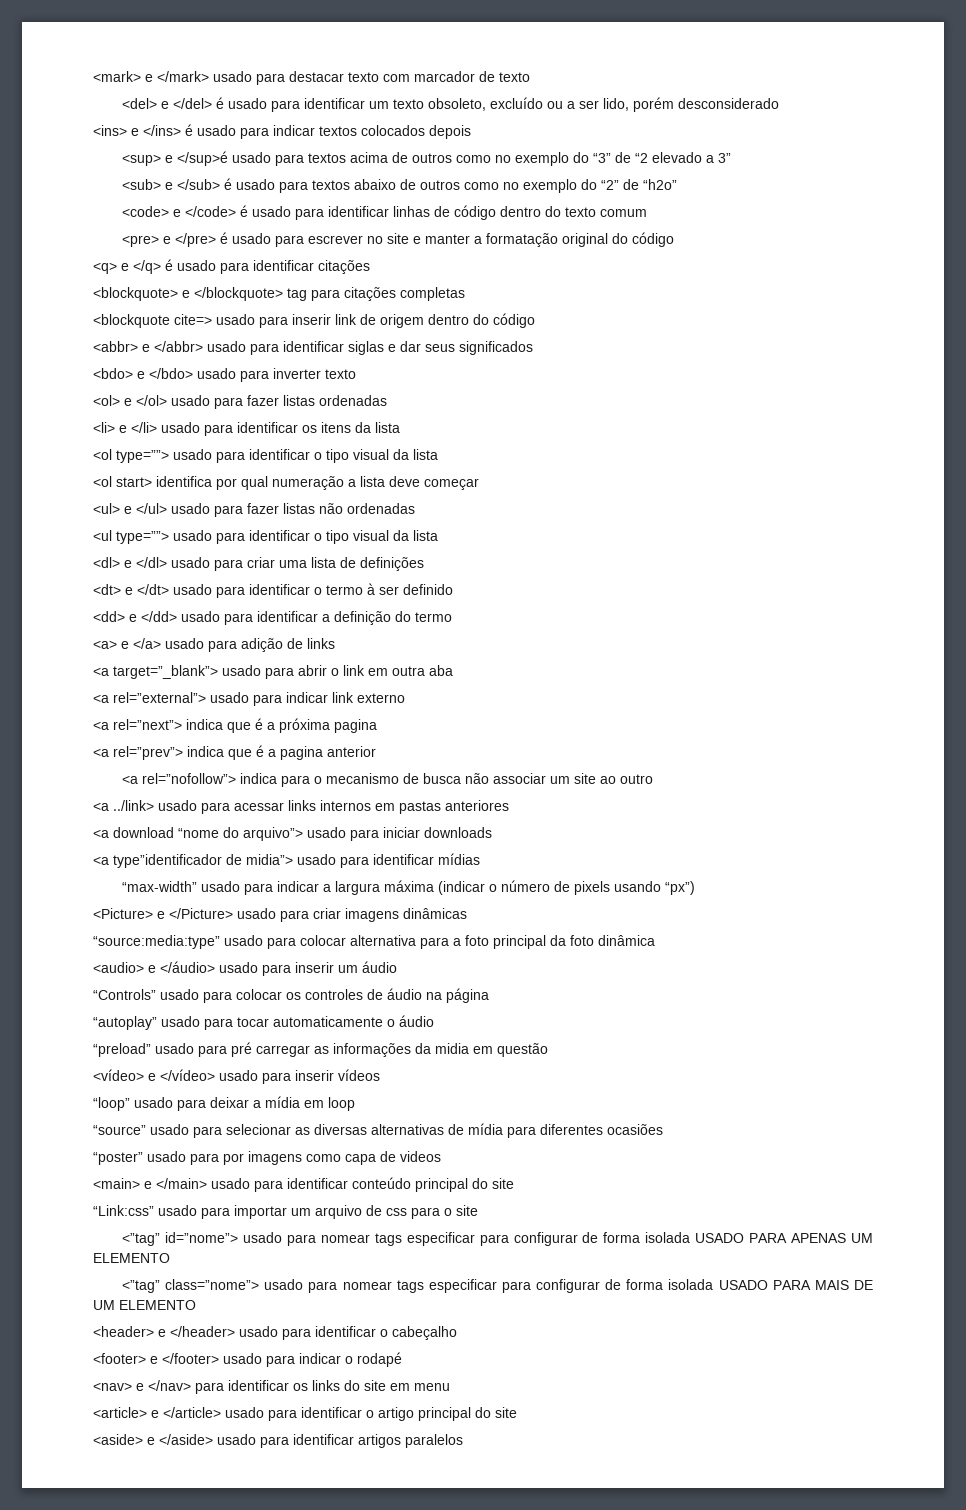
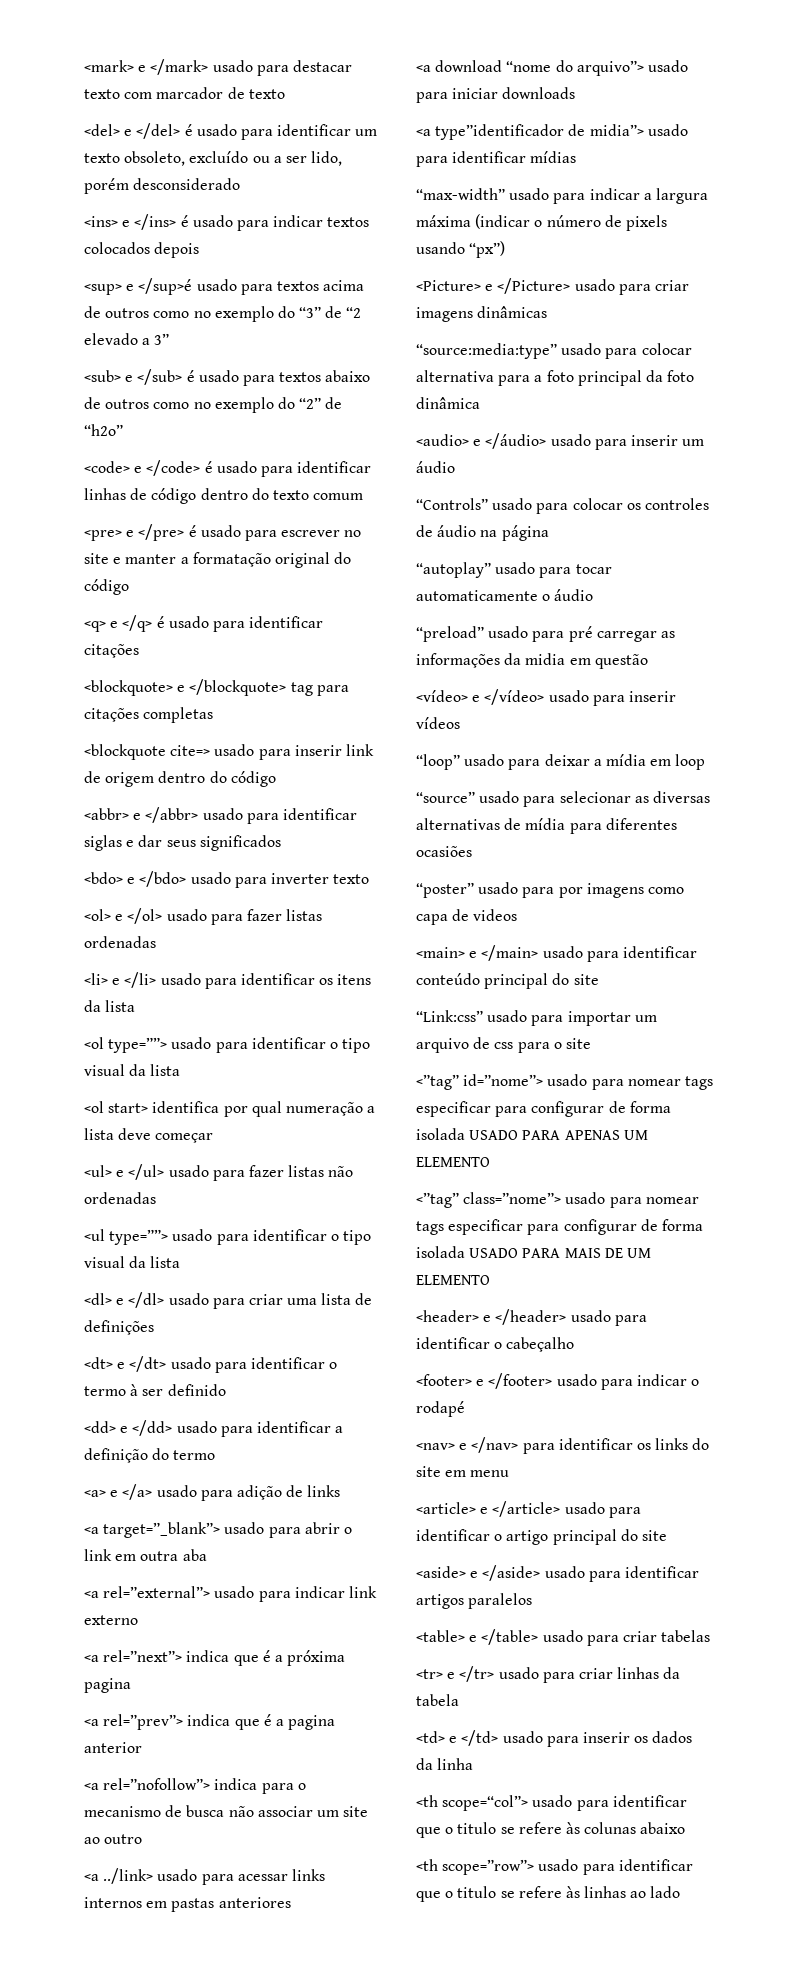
(463, 1441) none -> [416,1629,711,1646] [416,1666,681,1683] [416,1694,459,1706] [416,1730,693,1747] [416,1758,474,1770] [416,1795,687,1811] [416,1822,686,1838] [416,1859,693,1875] [416,1886,681,1902] // <table> e </table> usado para criar tabelas // <tr> e </tr> usado para criar linhas da tabela // <td> e </td> usado para inserir os dados da linha // <th scope=“col”> usado para identificar que o titulo se refere às colunas abaixo // <th scope=”row”> usado para identificar que o titulo se refere às linhas ao lado

